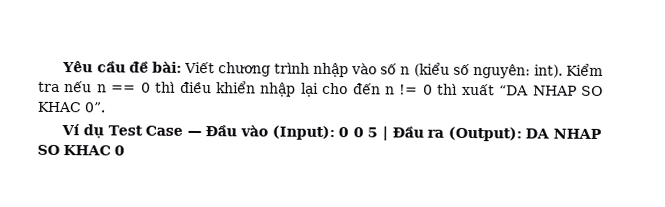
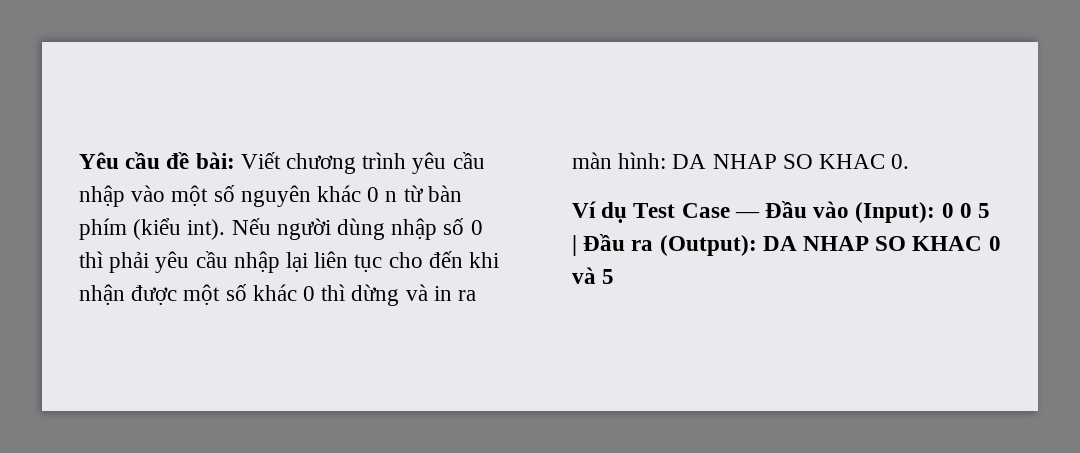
[313,62,604,79] [38,81,604,97] [37,101,106,113] nhập vào số n (kiểu số nguyên: int). Kiểm tra nếu n == 0 thì điều khiển nhập lại cho đến n != 0 thì xuất “DA NHAP SO KHAC 0”. -> [412,152,485,174] [79,185,462,207] [79,218,483,240] [79,251,500,273] [79,284,477,306] [572,152,910,169] yêu cầu nhập vào một số nguyên khác 0 n từ bàn phím (kiểu int). Nếu người dùng nhập số 0 thì phải yêu cầu nhập lại liên tục cho đến khi nhận được một số khác 0 thì dừng và in ra màn hình: DA NHAP SO KHAC 0.
(125, 150) none -> [572,267,615,284] và 5

